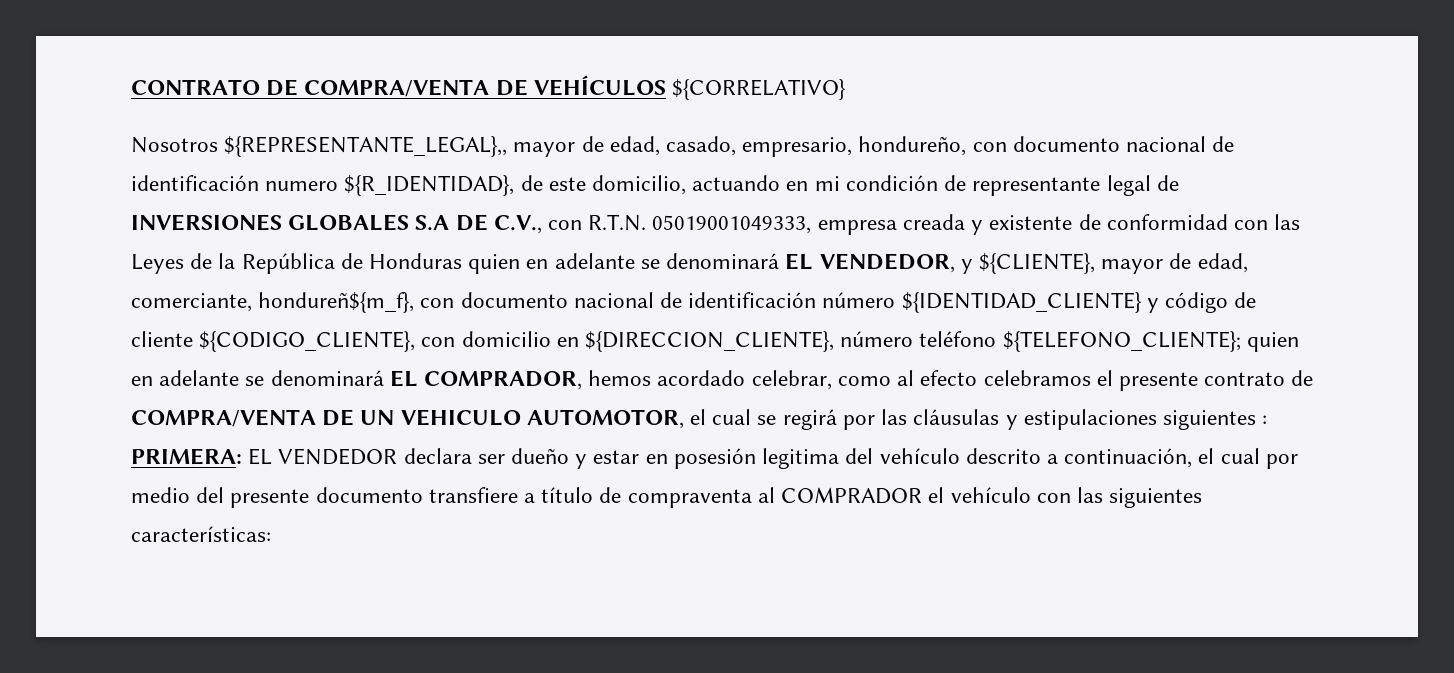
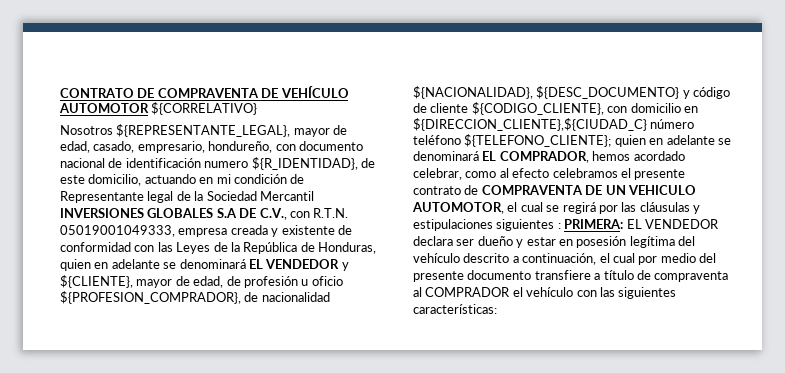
[304,75,666,97] COMPRA/VENTA DE VEHÍCULOS -> [157,86,349,98] [59,103,149,113] COMPRAVENTA DE VEHÍCULO AUTOMOTOR
[224,136,508,157] ${REPRESENTANTE_LEGAL},, -> [116,124,291,137] ${REPRESENTANTE_LEGAL},
[972,177,1101,196] representante -> [60,191,144,203] Representante
(1179, 183) none -> [194,191,314,201] la Sociedad Mercantil
[369,253,955,274] Honduras quien en adelante se denominará EL VENDEDOR, -> [318,242,376,254] [60,259,340,271] Honduras, quien en adelante se denominará EL VENDEDOR
[131,292,1142,313] comerciante, hondureñ${m_f}, con documento nacional de identificación número ${IDENTIDAD_CLIENTE} -> [226,276,343,288] [60,291,330,304] [413,86,680,99] de profesión u oficio ${PROFESION_COMPRADOR}, de nacionalidad ${NACIONALIDAD}, ${DESC_DOCUMENTO}
[585,331,835,352] ${DIRECCION_CLIENTE}, -> [413,118,647,131] ${DIRECCION_CLIENTE},${CIUDAD_C}
[131,409,316,427] COMPRA/VENTA -> [481,185,583,195] COMPRAVENTA
[762,448,840,469] legitima -> [629,236,675,248] legítima

